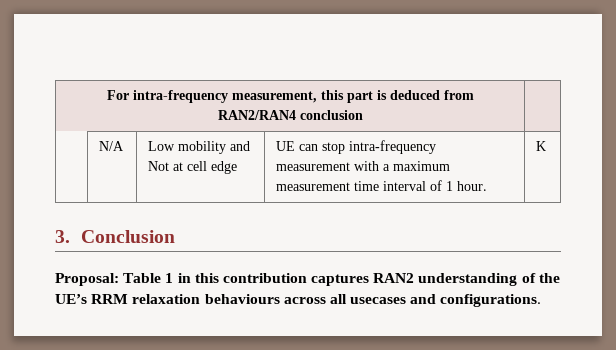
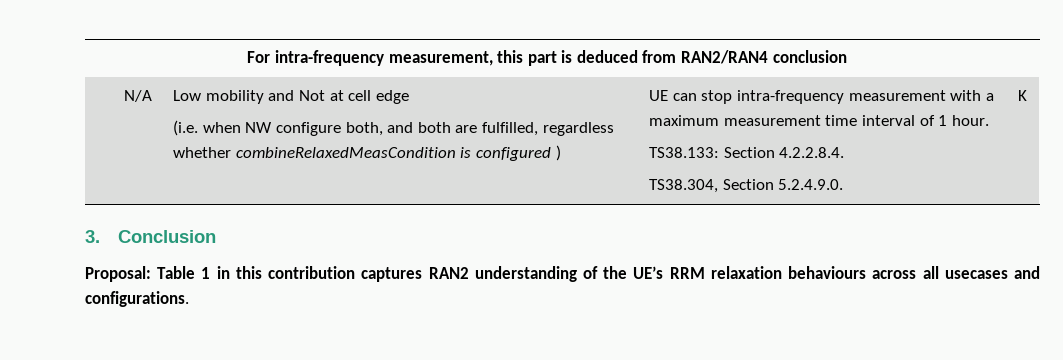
(238, 167) none -> [173,120,614,136] [173,145,561,161] // (i.e. when NW configure both, and both are fulfilled, regardless whether combineRelaxedMeasCondition is configured )
(488, 186) none -> [649,147,845,158] [649,179,844,193] // TS38.133: Section 4.2.2.8.4. // TS38.304, Section 5.2.4.9.0.

